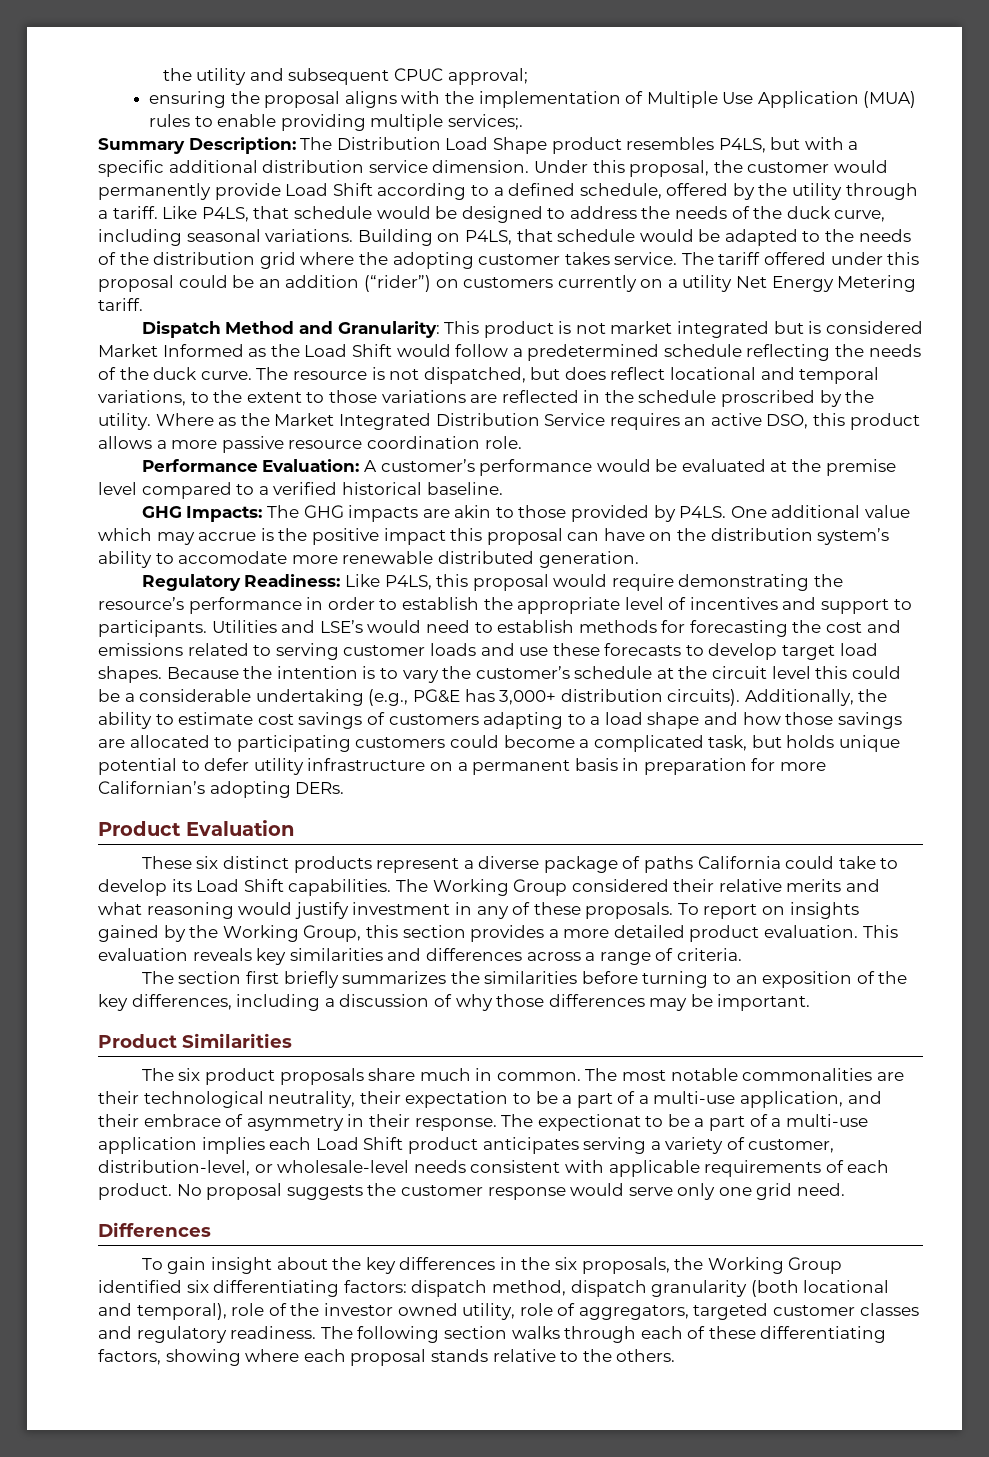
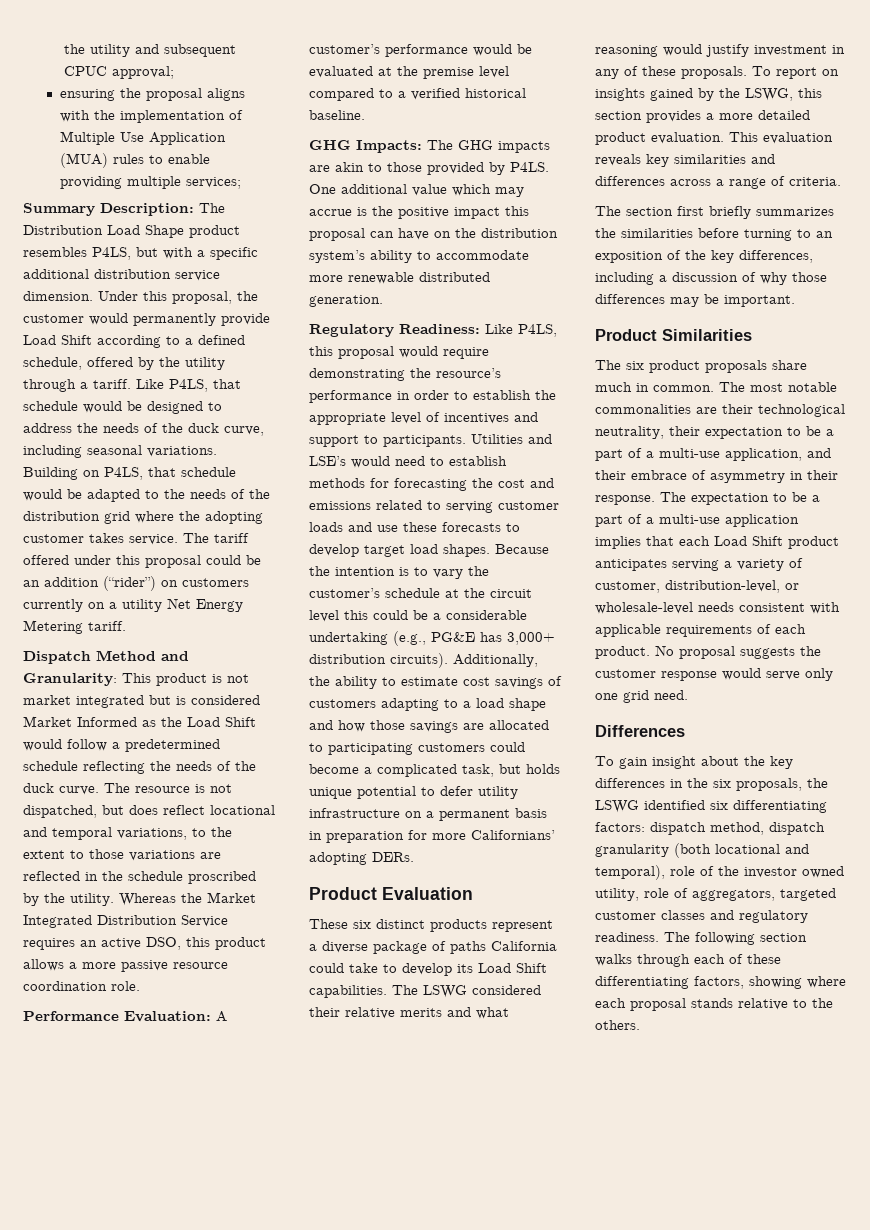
[447,114,523,130] services;. -> [186,177,242,189] services;
[155,413,237,426] Where as -> [119,893,176,906] Whereas
[178,551,288,564] accomodate -> [436,250,529,260] accommodate
[98,781,205,794] Californian’s -> [471,830,555,840] Californians’
[432,879,568,896] Working Group -> [423,985,467,998] LSWG
[222,925,362,942] Working Group, -> [745,88,793,101] LSWG,
[537,1114,641,1131] expectionat -> [691,493,769,505] expectation
(265, 1145) none -> [646,536,674,546] that
[707,1257,843,1274] Working Group -> [595,800,639,813] LSWG

